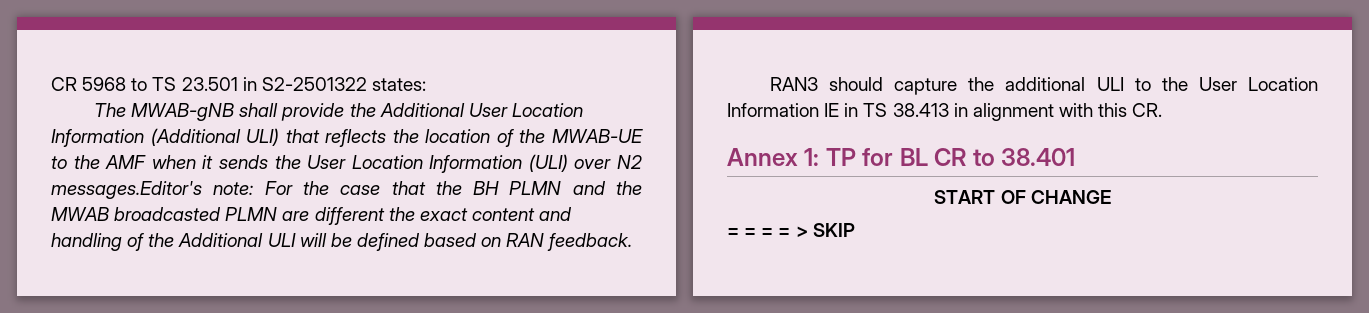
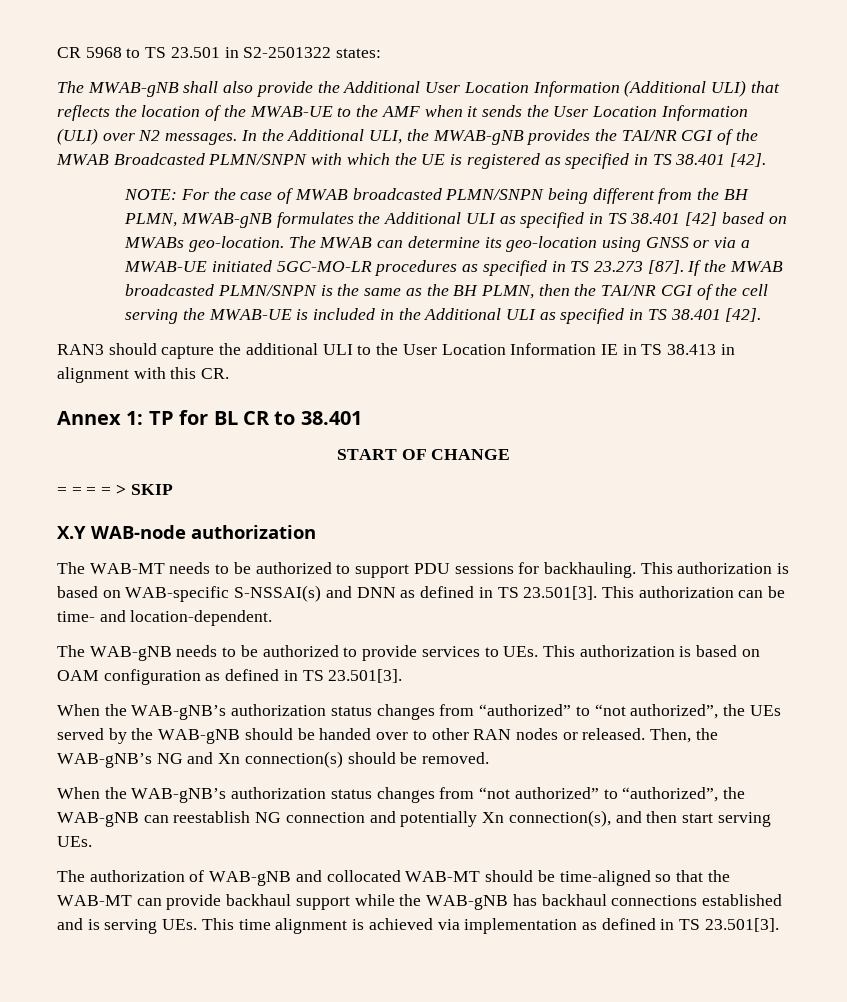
(279, 110) none -> [223,81,254,93] also
[51,181,642,199] [51,207,573,225] [51,233,633,251] messages.Editor's note: For the case that the BH PLMN and the MWAB broadcasted PLMN are different the exact content and handling of the Additional ULI will be defined based on RAN feedback. -> [165,129,758,145] [56,153,767,169] [124,188,749,204] [124,212,787,228] [124,236,750,252] [124,260,783,276] [125,284,769,300] [125,308,762,324] messages. In the Additional ULI, the MWAB-gNB provides the TAI/NR CGI of the MWAB Broadcasted PLMN/SNPN with which the UE is registered as specified in TS 38.401 [42]. // NOTE: For the case of MWAB broadcasted PLMN/SNPN being different from the BH PLMN, MWAB-gNB formulates the Additional ULI as specified in TS 38.401 [42] based on MWABs geo-location. The MWAB can determine its geo-location using GNSS or via a MWAB-UE initiated 5GC-MO-LR procedures as specified in TS 23.273 [87]. If the MWAB broadcasted PLMN/SNPN is the same as the BH PLMN, then the TAI/NR CGI of the cell serving the MWAB-UE is included in the Additional ULI as specified in TS 38.401 [42].
(855, 230) none -> [57,525,316,539] [57,562,790,578] [57,585,786,602] [57,610,273,626] [57,645,760,661] [57,669,403,685] [57,704,781,720] [57,728,718,744] [57,751,490,768] [57,787,745,803] [57,810,771,827] [57,836,92,847] [57,870,730,886] [57,894,782,910] [57,918,779,934] // X.Y WAB-node authorization // The WAB-MT needs to be authorized to support PDU sessions for backhauling. This authorization is based on WAB-specific S-NSSAI(s) and DNN as defined in TS 23.501[3]. This authorization can be time- and location-dependent. // The WAB-gNB needs to be authorized to provide services to UEs. This authorization is based on OAM configuration as defined in TS 23.501[3]. // When the WAB-gNB’s authorization status changes from “authorized” to “not authorized”, the UEs served by the WAB-gNB should be handed over to other RAN nodes or released. Then, the WAB-gNB’s NG and Xn connection(s) should be removed. // When the WAB-gNB’s authorization status changes from “not authorized” to “authorized”, the WAB-gNB can reestablish NG connection and potentially Xn connection(s), and then start serving UEs. // The authorization of WAB-gNB and collocated WAB-MT should be time-aligned so that the WAB-MT can provide backhaul support while the WAB-gNB has backhaul connections established and is serving UEs. This time alignment is achieved via implementation as defined in TS 23.501[3].

